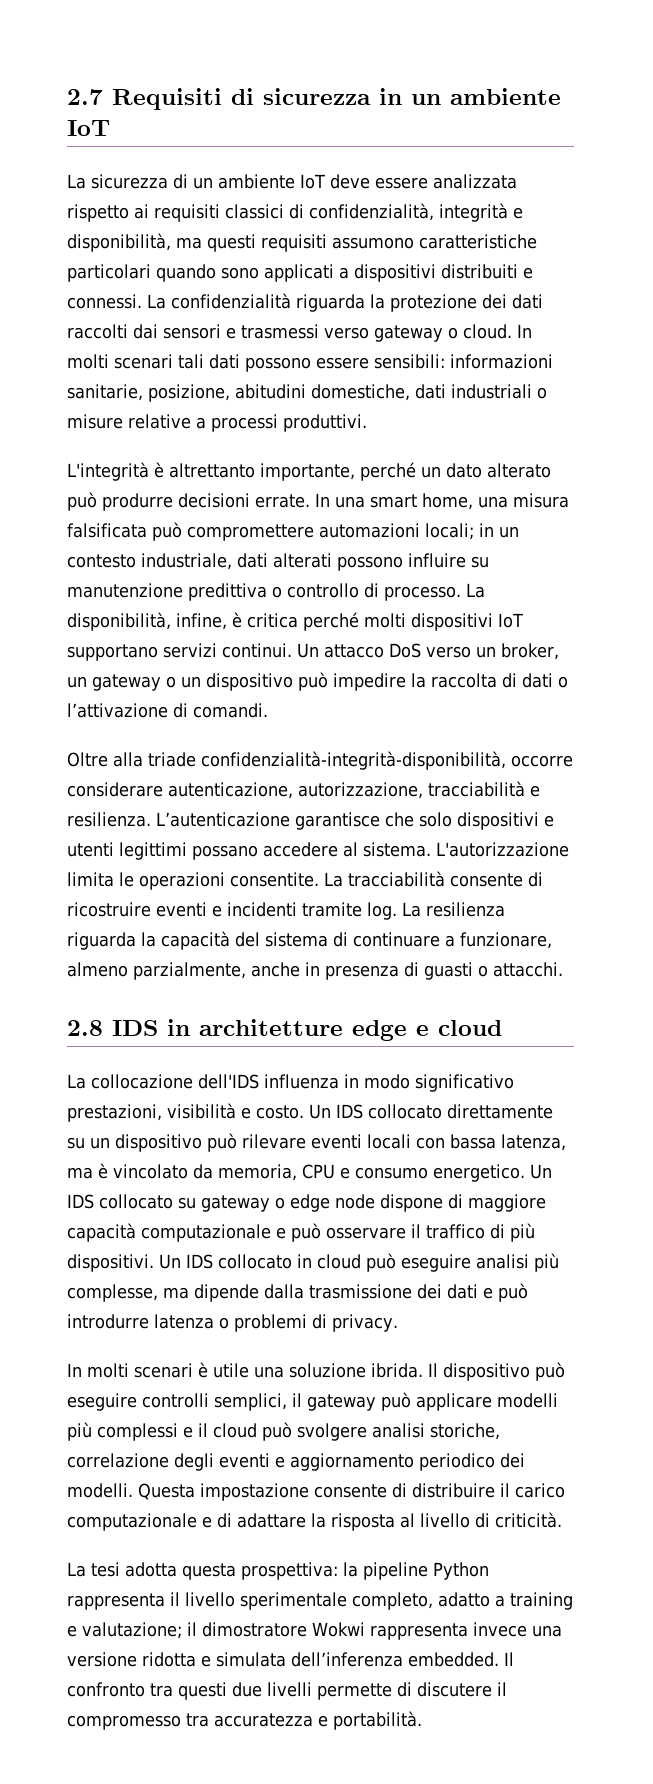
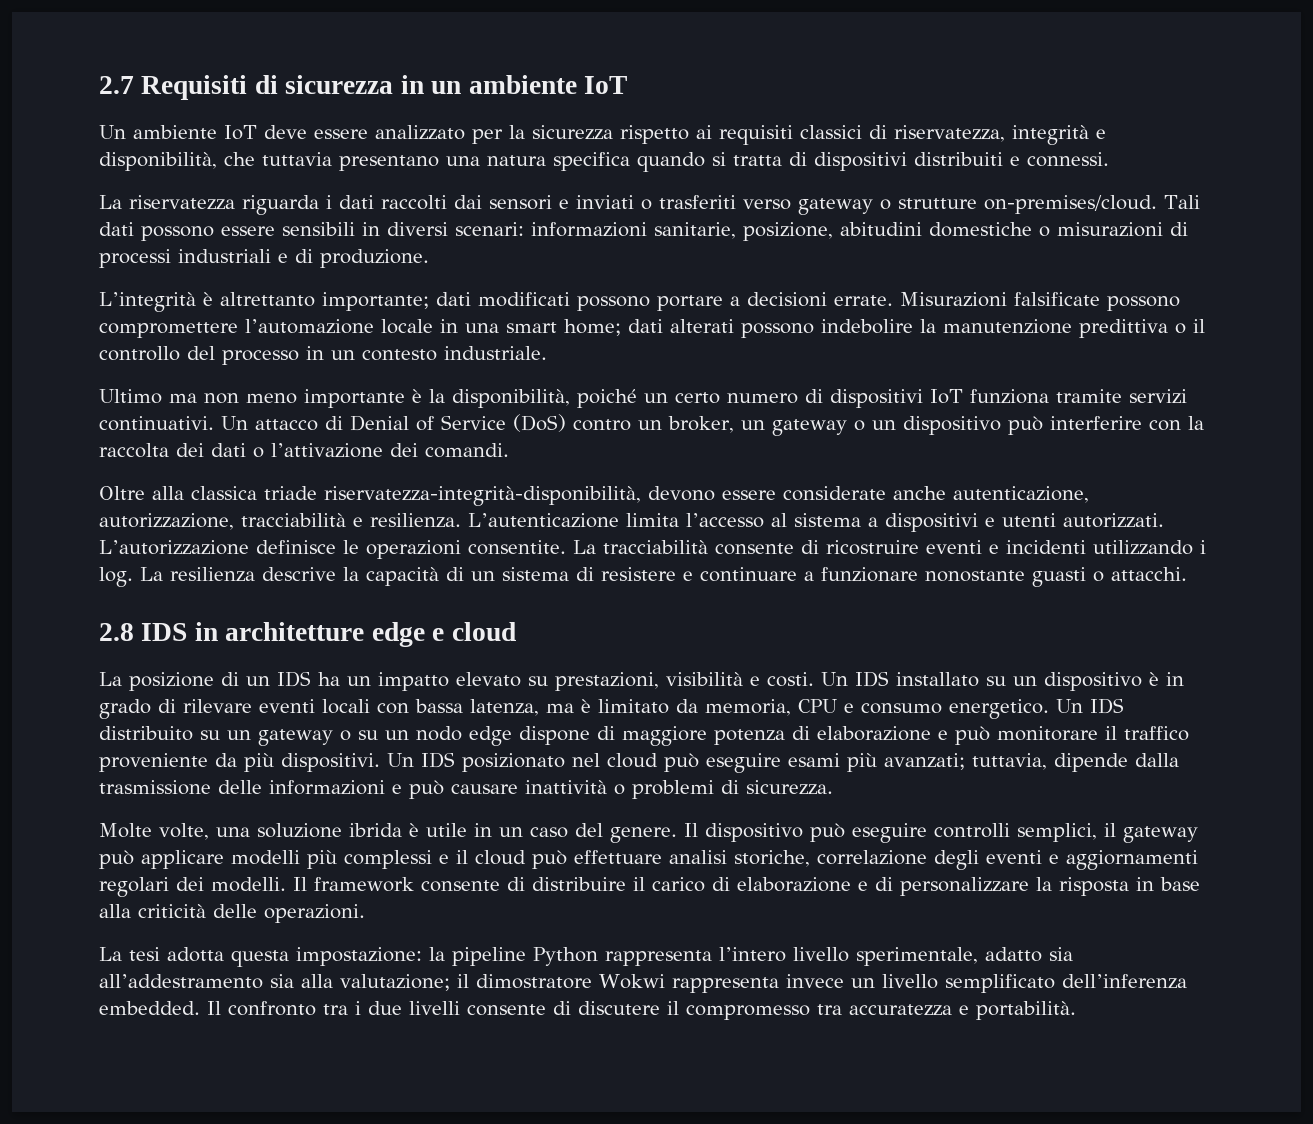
[67,174,517,189] La sicurezza di un ambiente IoT deve essere analizzata -> [99,125,613,144] Un ambiente IoT deve essere analizzato per la sicurezza
[309,203,434,221] confidenzialità, -> [894,125,1005,142] riservatezza,
[176,234,537,252] [67,264,533,282] [67,293,507,312] ma questi requisiti assumono caratteristiche particolari quando sono applicati a dispositivi distribuiti e connessi. La confidenzialità riguarda la protezione dei -> [224,152,1109,172] [99,195,332,215] che tuttavia presentano una natura specifica quando si tratta di dispositivi distribuiti e connessi. // La riservatezza riguarda i
[241,324,532,342] [67,354,553,372] [67,384,547,402] [67,414,367,432] [67,462,551,481] [67,492,569,511] [67,522,519,541] [67,553,489,571] [67,583,485,601] [67,612,523,631] [67,643,471,661] trasmessi verso gateway o cloud. In molti scenari tali dati possono essere sensibili: informazioni sanitarie, posizione, abitudini domestiche, dati industriali o misure relative a processi produttivi. // L'integrità è altrettanto importante, perché un dato alterato può produrre decisioni errate. In una smart home, una misura falsificata può compromettere automazioni locali; in un contesto industriale, dati alterati possono influire su manutenzione predittiva o controllo di processo. La disponibilità, infine, è critica perché molti dispositivi IoT supportano servizi continui. Un attacco DoS verso -> [576,195,1200,215] [99,222,1188,241] [99,249,429,268] [99,292,1180,312] [99,319,1205,338] [99,346,547,365] [99,389,1187,408] [99,414,631,432] inviati o trasferiti verso gateway o strutture on-premises/cloud. Tali dati possono essere sensibili in diversi scenari: informazioni sanitarie, posizione, abitudini domestiche o misurazioni di processi industriali e di produzione. // L’integrità è altrettanto importante; dati modificati possono portare a decisioni errate. Misurazioni falsificate possono compromettere l’automazione locale in una smart home; dati alterati possono indebolire la manutenzione predittiva o il controllo del processo in un contesto industriale. // Ultimo ma non meno importante è la disponibilità, poiché un certo numero di dispositivi IoT funziona tramite servizi continuativi. Un attacco di Denial of Service (DoS) contro
[333,673,406,691] impedire -> [1049,416,1181,431] interferire con
[502,673,517,688] di -> [176,443,204,457] dei
[173,703,188,718] di -> [390,443,418,457] dei
[148,751,573,770] [67,782,163,797] triade confidenzialità-integrità-disponibilità, occorre considerare -> [191,486,946,506] classica triade riservatezza-integrità-disponibilità, devono essere considerate anche
[295,812,554,830] [67,842,569,860] [67,872,114,887] garantisce che solo dispositivi e utenti legittimi possano accedere al sistema. L'autorizzazione limita -> [626,513,1164,532] [99,540,336,555] limita l’accesso al sistema a dispositivi e utenti autorizzati. L’autorizzazione definisce
[302,902,362,917] tramite -> [1093,540,1206,555] utilizzando i
[67,932,136,950] riguarda -> [262,567,336,581] descrive
[235,932,552,949] [67,962,419,980] del sistema di continuare a funzionare, almeno parzialmente, anche in presenza di -> [446,567,1025,582] di un sistema di resistere e continuare a funzionare nonostante
[91,1074,514,1092] collocazione dell'IDS influenza in modo significativo -> [129,671,548,691] posizione di un IDS ha un impatto elevato su
[256,1104,553,1119] costo. Un IDS collocato direttamente -> [767,671,979,687] costi. Un IDS installato
[207,1133,237,1152] può -> [1149,672,1184,686] [99,699,176,719] è in grado di
[113,1164,188,1179] vincolato -> [598,699,669,714] limitato
[99,1194,546,1212] [67,1223,406,1242] collocato su gateway o edge node dispone di maggiore capacità computazionale e può osservare -> [99,726,1098,746] distribuito su un gateway o su un nodo edge dispone di maggiore potenza di elaborazione e può monitorare
[490,1224,505,1239] di -> [99,753,237,772] proveniente da
[218,1254,312,1269] collocato in -> [462,753,600,772] posizionato nel
[476,1253,559,1272] [67,1283,528,1302] [67,1314,398,1332] [67,1362,423,1378] analisi più complesse, ma dipende dalla trasmissione dei dati e può introdurre latenza o problemi di privacy. // In molti scenari è utile una soluzione ibrida. -> [788,753,1179,772] [99,780,833,799] [99,823,677,843] esami più avanzati; tuttavia, dipende dalla trasmissione delle informazioni e può causare inattività o problemi di sicurezza. // Molte volte, una soluzione ibrida è utile in un caso del genere.
[297,1423,367,1441] svolgere -> [574,850,662,864] effettuare
[290,1453,525,1471] [67,1483,309,1501] aggiornamento periodico dei modelli. Questa impostazione -> [1066,850,1198,870] [99,877,414,897] aggiornamenti regolari dei modelli. Il framework
[67,1513,306,1531] computazionale e di adattare -> [712,877,1029,896] di elaborazione e di personalizzare
[400,1512,562,1528] al livello di criticità. -> [1136,877,1200,891] [99,904,365,923] in base alla criticità delle operazioni.
[241,1562,338,1580] prospettiva: -> [296,947,422,966] impostazione:
[170,1592,573,1610] [67,1625,77,1637] il livello sperimentale completo, adatto a training e -> [719,947,1073,966] [99,974,333,989] l’intero livello sperimentale, adatto sia all’addestramento sia alla
[531,1625,562,1637] [67,1652,286,1667] una versione ridotta e simulata -> [850,974,1055,993] un livello semplificato
[178,1682,227,1700] questi -> [355,1001,361,1015] i
[317,1683,392,1700] permette -> [467,1004,546,1016] consente

